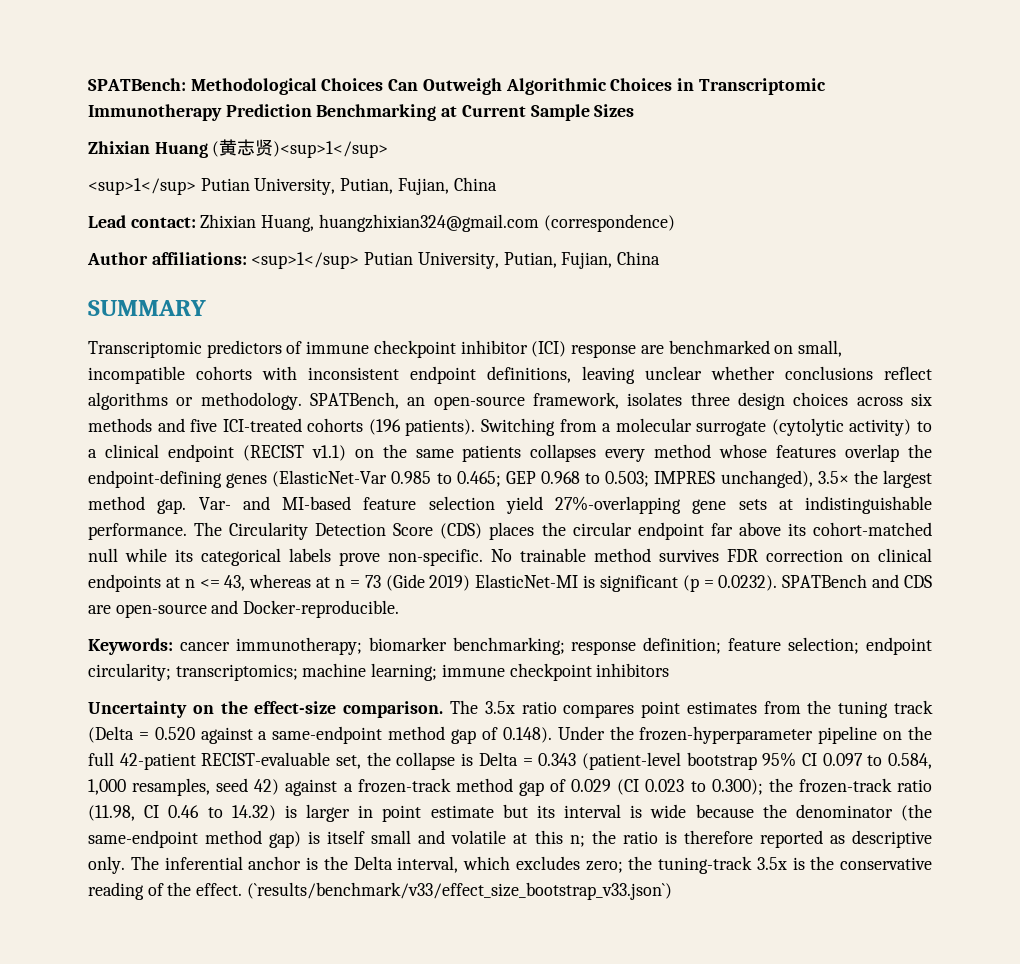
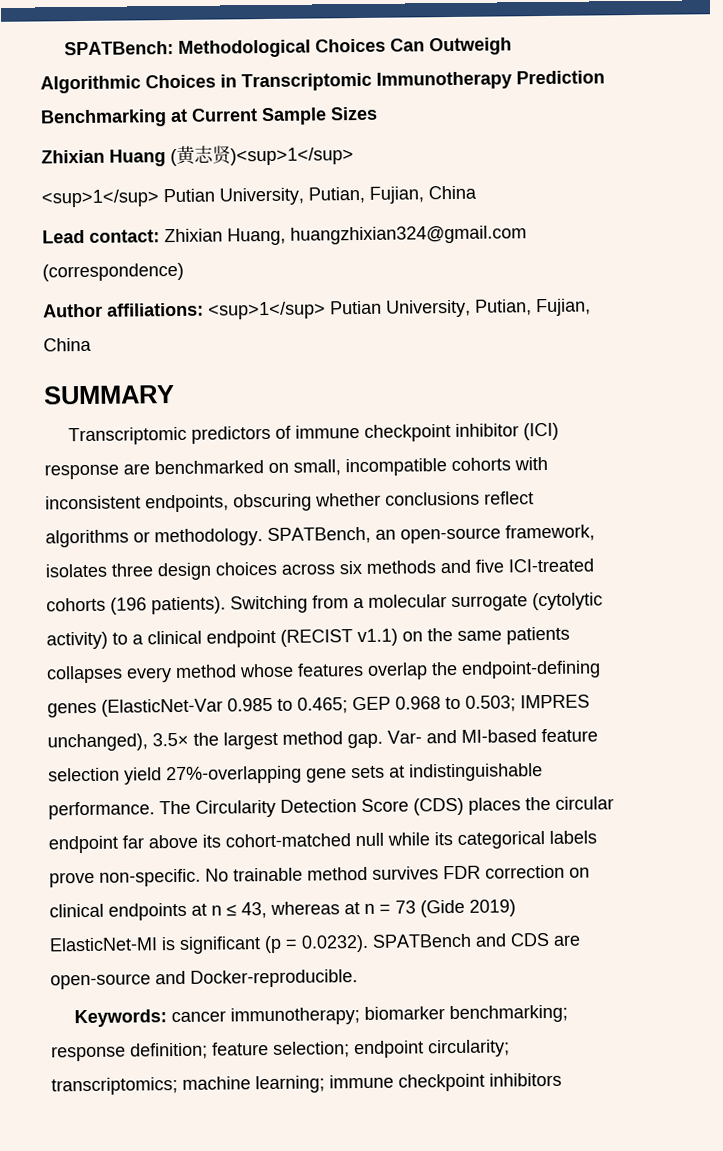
[410,366,702,384] endpoint definitions, leaving unclear -> [145,493,312,513] endpoints, obscuring
[199,579,220,588] <= -> [226,904,237,917] ≤
[88,700,934,718] [88,726,933,744] [88,752,932,770] [88,778,933,796] [88,804,932,822] [88,830,932,848] [88,856,932,874] [88,882,672,900] // Uncertainty on the effect-size comparison. The 3.5x ratio compares point estimates from the tuning track (Delta = 0.520 against a same-endpoint method gap of 0.148). Under the frozen-hyperparameter pipeline on the full 42-patient RECIST-evaluable set, the collapse is Delta = 0.343 (patient-level bootstrap 95% CI 0.097 to 0.584, 1,000 resamples, seed 42) against a frozen-track method gap of 0.029 (CI 0.023 to 0.300); the frozen-track ratio (11.98, CI 0.46 to 14.32) is larger in point estimate but its interval is wide because the denominator (the same-endpoint method gap) is itself small and volatile at this n; the ratio is therefore reported as descriptive only. The inferential anchor is the Delta interval, which excludes zero; the tuning-track 3.5x is the conservative reading of the effect. (`results/benchmark/v33/effect_size_bootstrap_v33.json`) -> (562, 1079) none

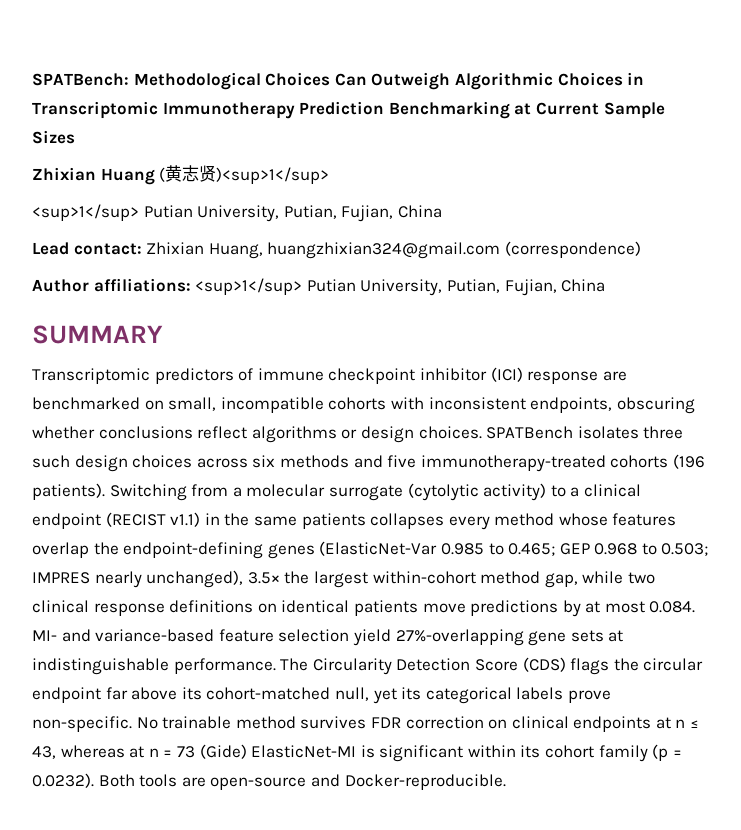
[154,524,595,547] methodology. SPATBench, an open-source framework, -> [360,426,574,443] design choices. SPATBench
(153, 570) none -> [32,455,70,468] such
[508,558,594,573] ICI-treated -> [420,455,606,472] immunotherapy-treated
[402,631,423,642] on -> [204,513,220,525] in
(590, 701) none -> [94,571,142,588] nearly
[282,729,537,749] method gap. Var- and MI-based -> [372,571,655,588] [32,600,696,617] [32,629,215,642] within-cohort method gap, while two clinical response definitions on identical patients move predictions by at most 0.084. MI- and variance-based
[468,797,521,815] places -> [570,658,610,675] flags
[355,832,430,847] null while -> [334,687,397,704] null, yet
[420,899,516,918] (Gide 2019) -> [199,744,247,759] (Gide)
[264,932,581,954] [50,969,358,990] [73,1004,568,1028] [51,1039,510,1062] [51,1072,562,1096] (p = 0.0232). SPATBench and CDS are open-source and Docker-reproducible. // Keywords: cancer immunotherapy; biomarker benchmarking; response definition; feature selection; endpoint circularity; transcriptomics; machine learning; immune checkpoint inhibitors -> [467,744,682,762] [32,773,506,790] within its cohort family (p = 0.0232). Both tools are open-source and Docker-reproducible.

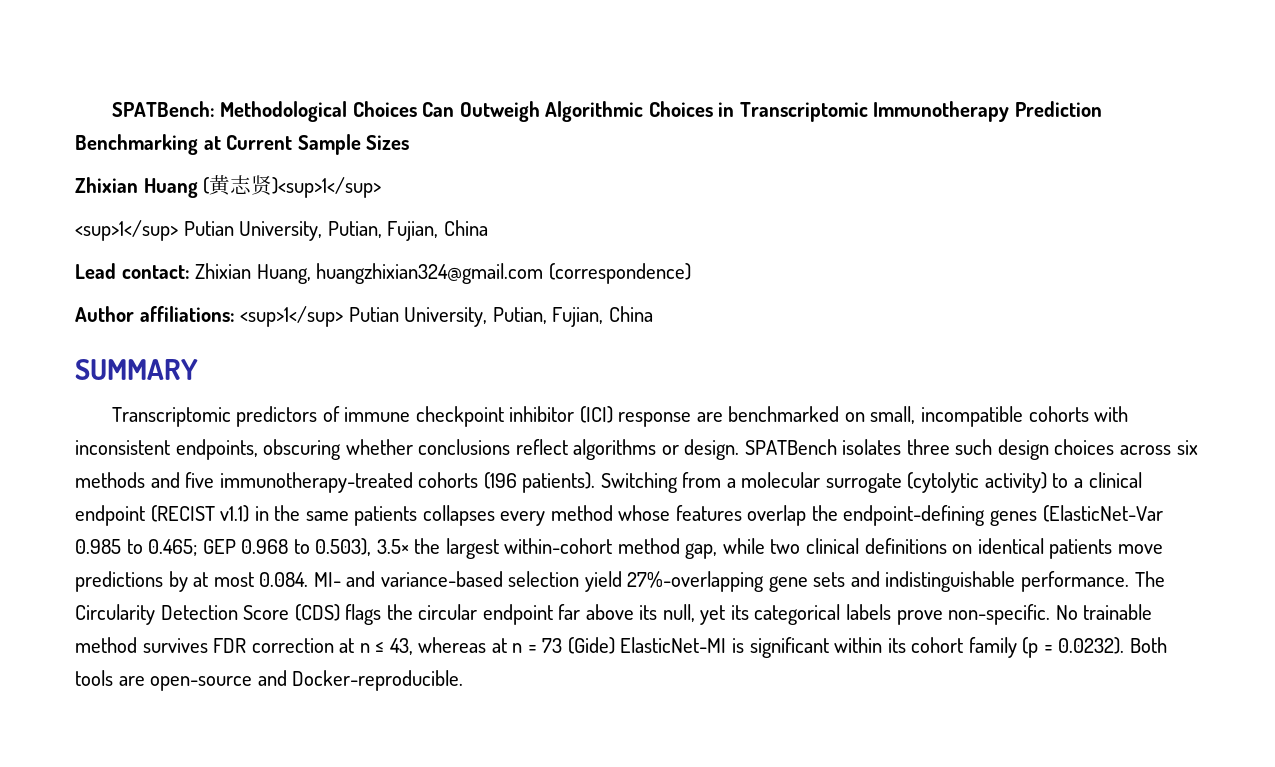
[360,426,482,443] design choices. -> [684,439,740,460] design.
[661,543,709,556] [32,570,244,588] 0.503; IMPRES nearly unchanged), -> [315,538,372,556] 0.503),
[93,603,165,616] response -> (860, 546) none
[218,629,274,642] feature -> (503, 579) none
[608,630,624,642] at -> [850,571,880,587] and
[206,687,331,700] cohort-matched -> (658, 612) none
[488,716,652,732] on clinical endpoints -> (334, 645) none

